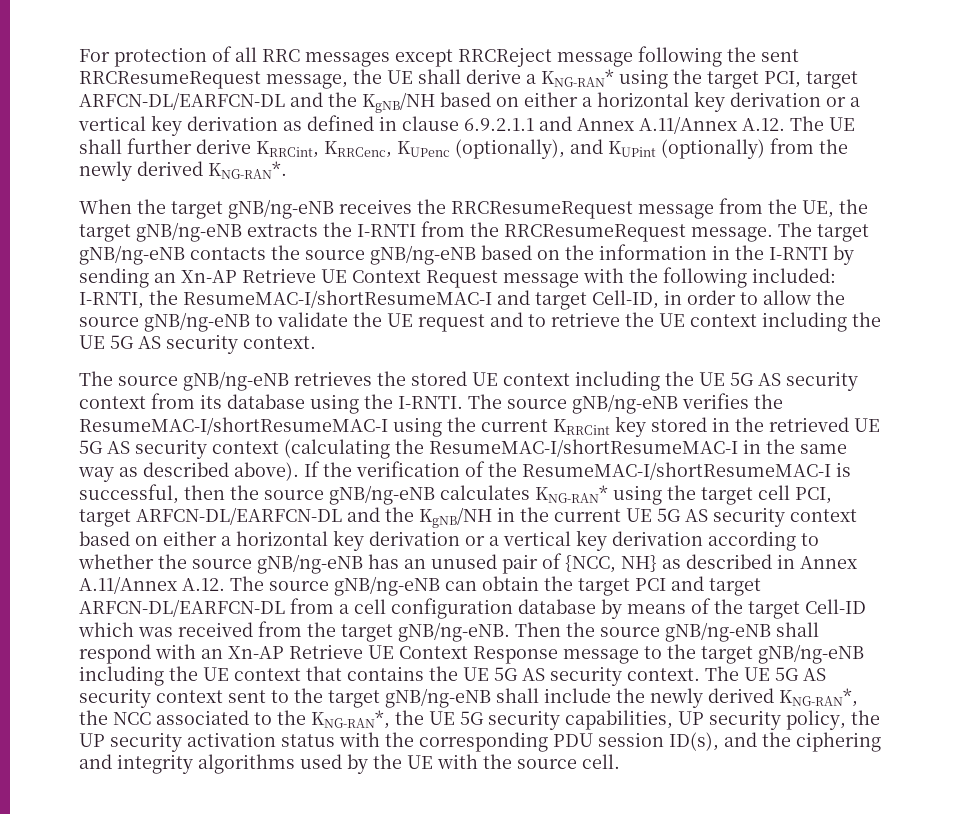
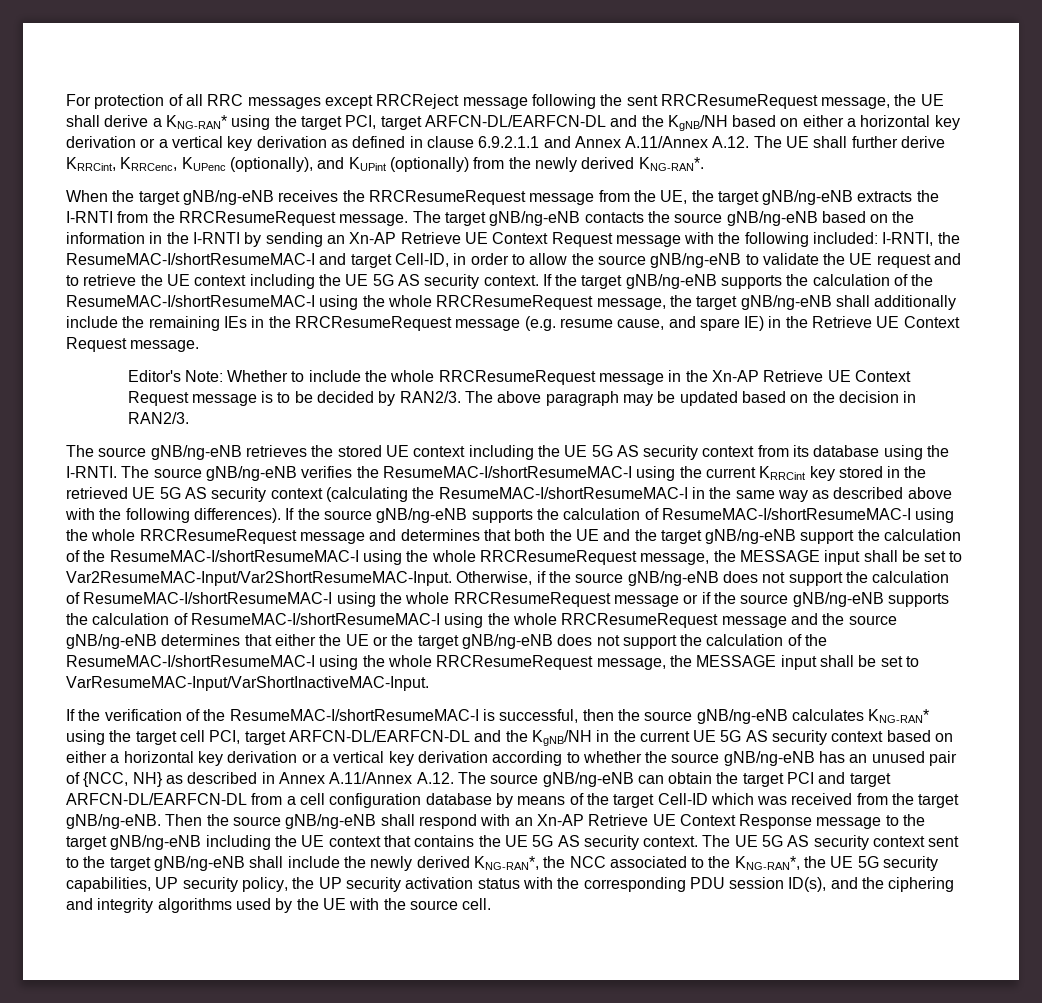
(316, 342) none -> [542,274,934,289] [66,295,957,310] [66,316,960,331] [66,337,200,352] [127,370,912,385] [127,391,917,406] [127,412,189,424] If the target gNB/ng-eNB supports the calculation of the ResumeMAC-I/shortResumeMAC-I using the whole RRCResumeRequest message, the target gNB/ng-eNB shall additionally include the remaining IEs in the RRCResumeRequest message (e.g. resume cause, and spare IE) in the Retrieve UE Context Request message. // Editor's Note: Whether to include the whole RRCResumeRequest message in the Xn-AP Retrieve UE Context Request message is to be decided by RAN2/3. The above paragraph may be updated based on the decision in RAN2/3.
[234,462,299,481] above). -> [907,487,952,499] [65,508,955,523] [66,529,962,544] [66,550,963,565] [66,571,950,586] [66,592,949,607] [66,613,897,628] [66,634,828,649] [66,655,919,670] [66,676,429,691] above with the following differences). If the source gNB/ng-eNB supports the calculation of ResumeMAC-I/shortResumeMAC-I using the whole RRCResumeRequest message and determines that both the UE and the target gNB/ng-eNB support the calculation of the ResumeMAC-I/shortResumeMAC-I using the whole RRCResumeRequest message, the MESSAGE input shall be set to Var2ResumeMAC-Input/Var2ShortResumeMAC-Input. Otherwise, if the source gNB/ng-eNB does not support the calculation of ResumeMAC-I/shortResumeMAC-I using the whole RRCResumeRequest message or if the source gNB/ng-eNB supports the calculation of ResumeMAC-I/shortResumeMAC-I using the whole RRCResumeRequest message and the source gNB/ng-eNB determines that either the UE or the target gNB/ng-eNB does not support the calculation of the ResumeMAC-I/shortResumeMAC-I using the whole RRCResumeRequest message, the MESSAGE input shall be set to VarResumeMAC-Input/VarShortInactiveMAC-Input. //

